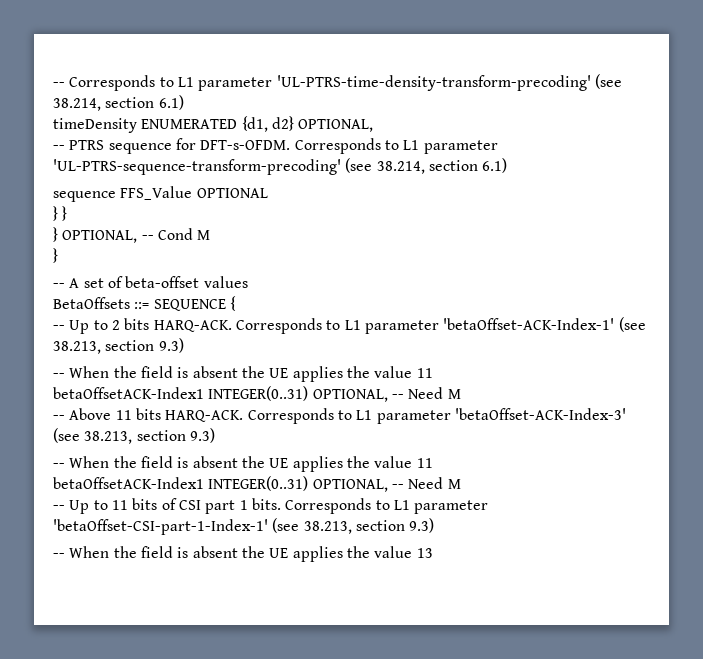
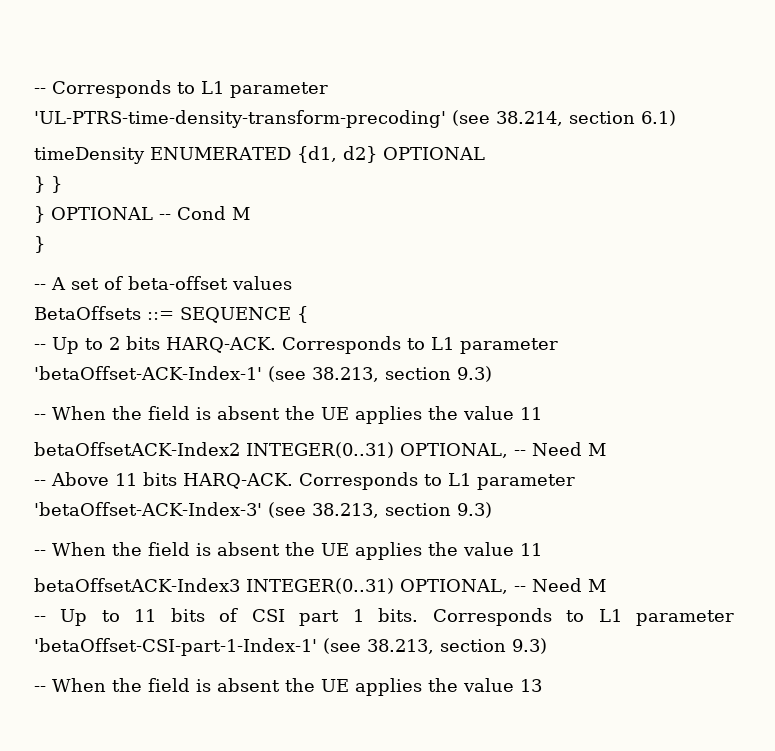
[298,119,374,132] [53,138,498,154] [53,158,508,175] [53,186,193,202] OPTIONAL, // -- PTRS sequence for DFT-s-OFDM. Corresponds to L1 parameter 'UL-PTRS-sequence-transform-precoding' (see 38.214, section 6.1) // sequence FFS_Value -> (377, 154) none
[62,230,138,243] OPTIONAL, -> [51,207,153,220] OPTIONAL
[53,387,204,399] betaOffsetACK-Index1 -> [34,442,240,456] betaOffsetACK-Index2
[53,477,204,489] betaOffsetACK-Index1 -> [34,578,240,592] betaOffsetACK-Index3

